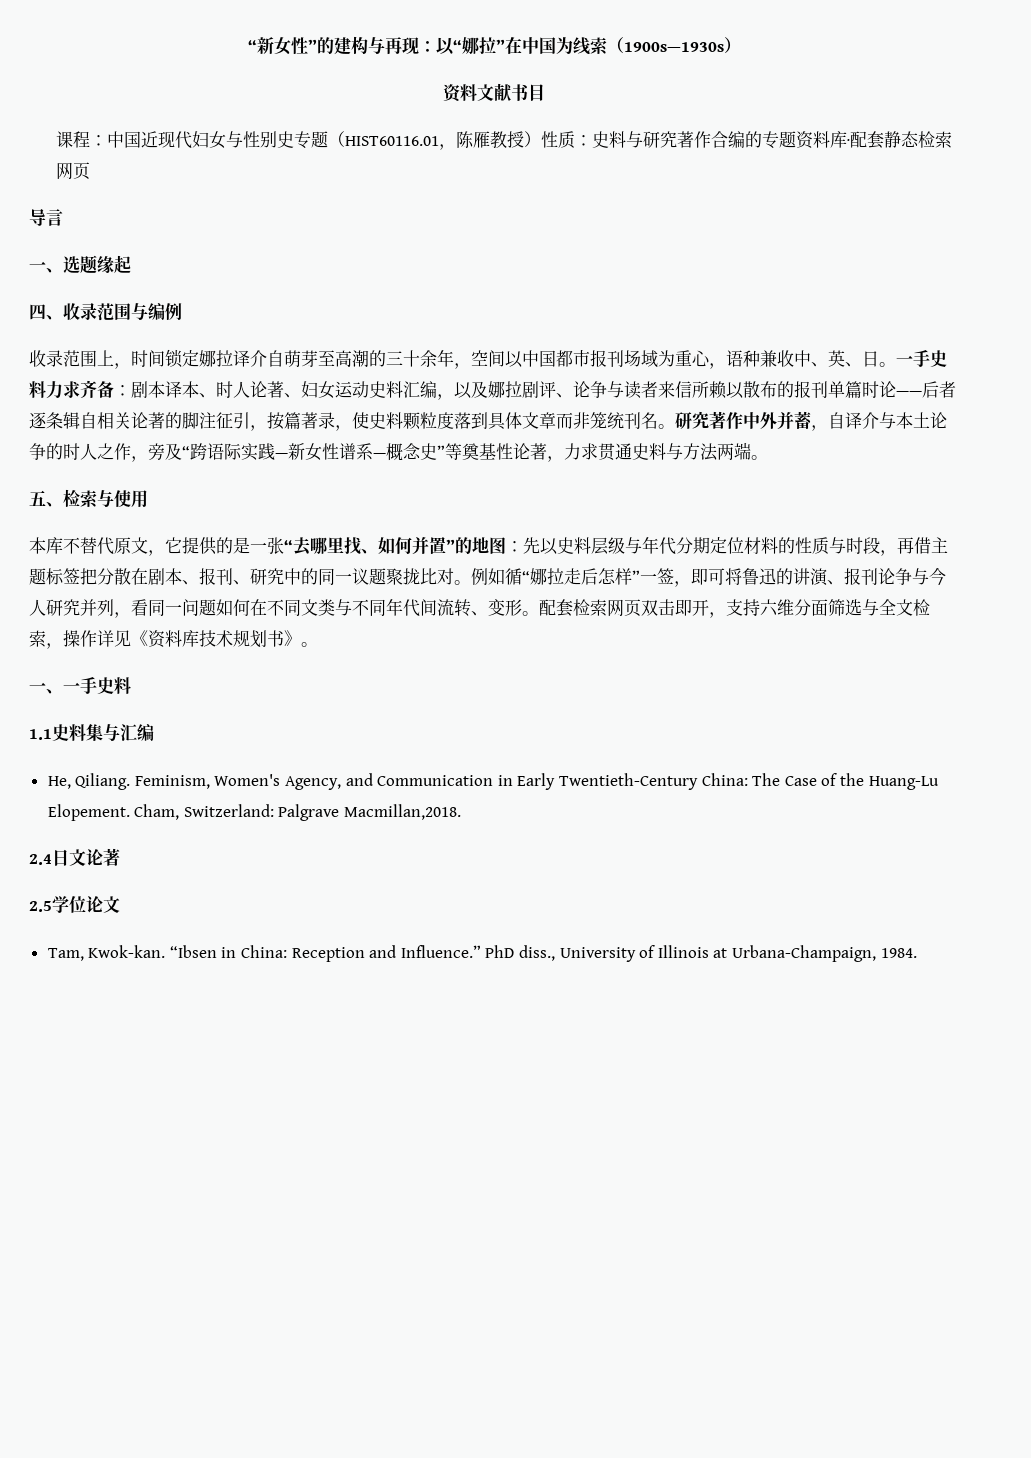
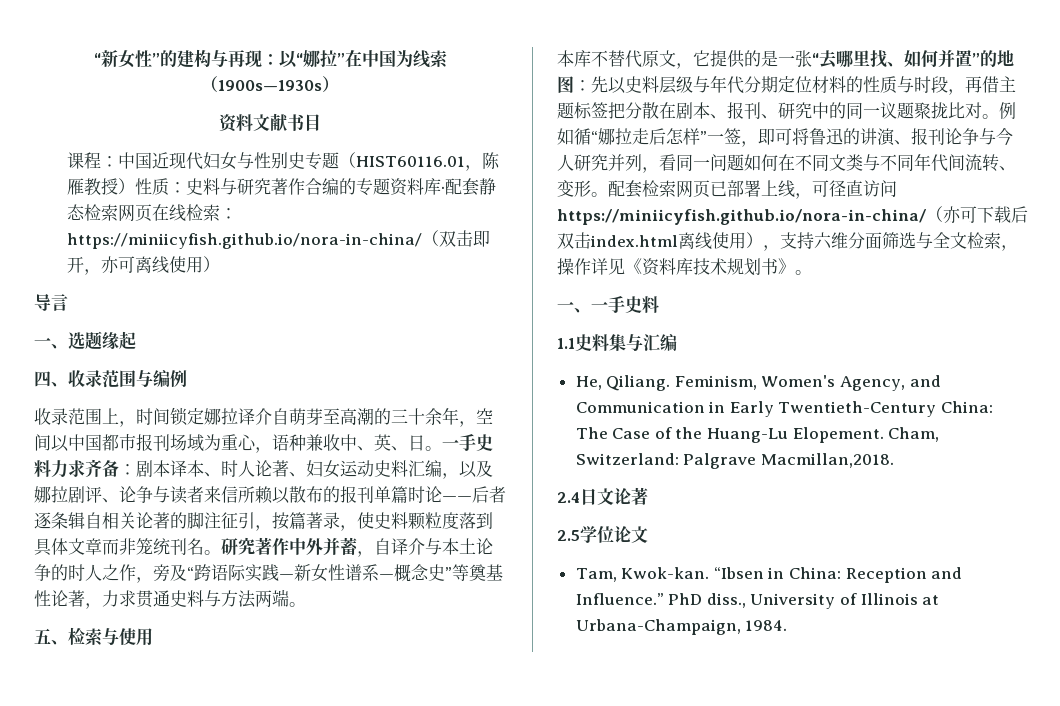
(91, 171) none -> [152,204,238,222] [67,230,491,249] [67,256,221,275] 在线检索：https://miniicyfish.github.io/nora-in-china/（双击即开，亦可离线使用）
[641,599,709,616] 双击即开 -> [710,180,897,199] [557,206,1028,225] [557,232,763,250] 已部署上线，可径直访问https://miniicyfish.github.io/nora-in-china/（亦可下载后双击index.html离线使用）

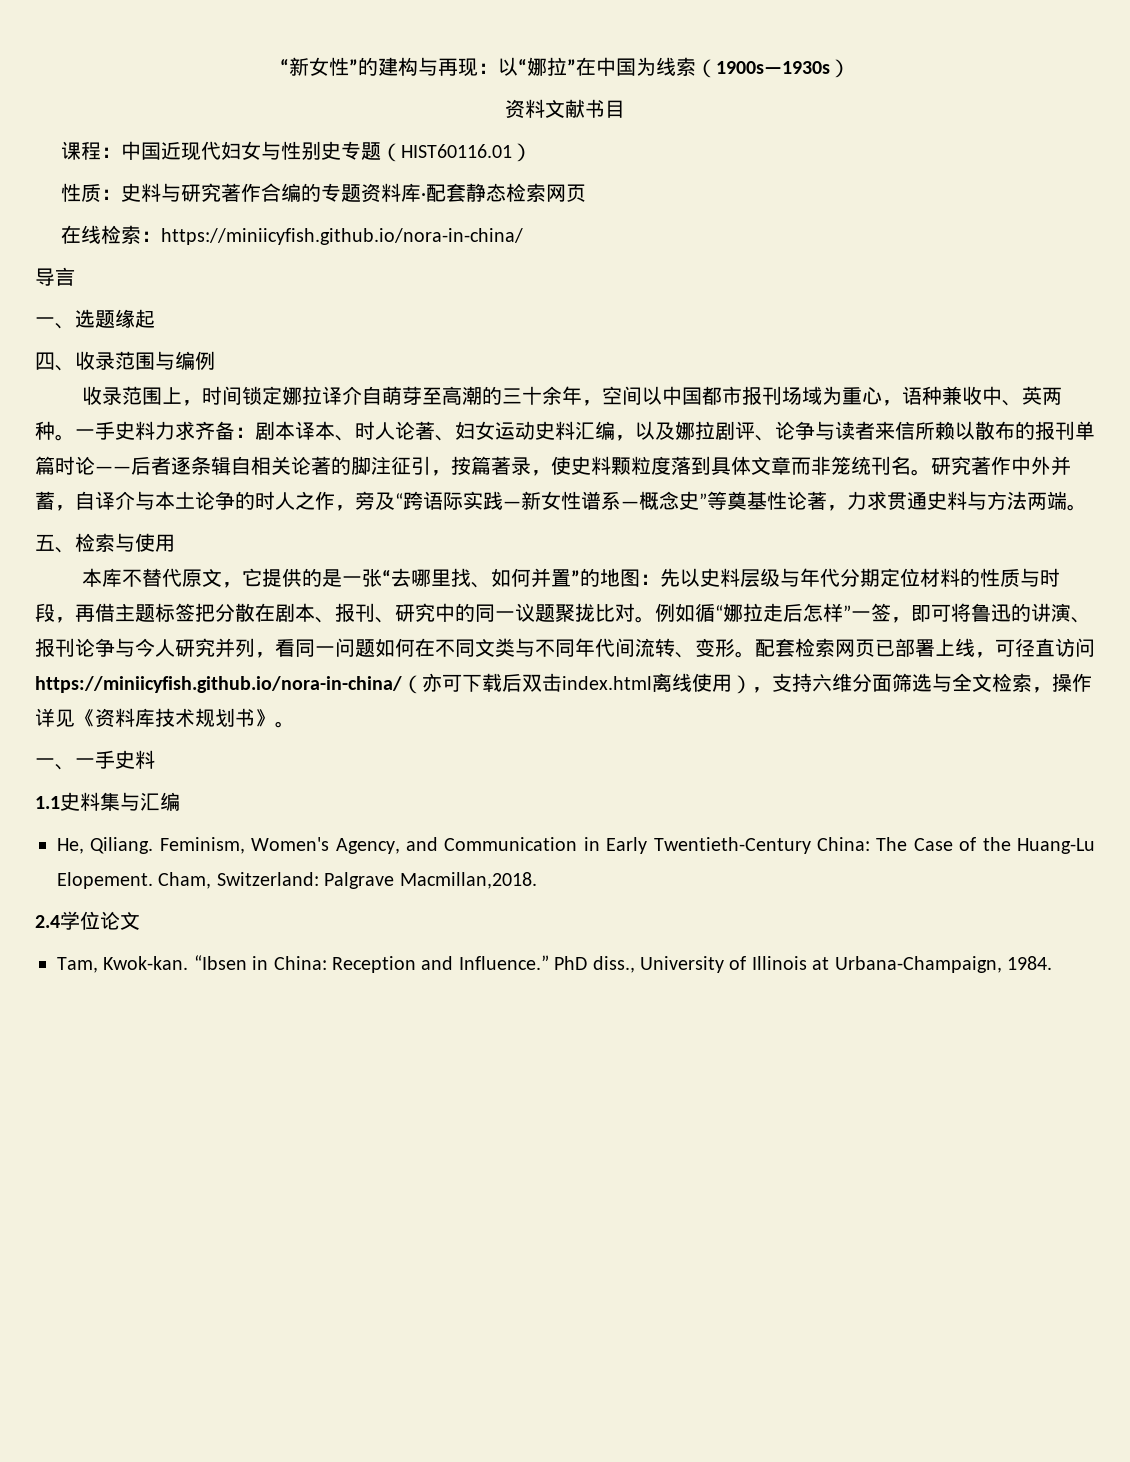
[465,152,501,171] [67,178,136,196] ，陈雁教授） -> [512,143,533,162] ） //
(153, 213) none -> (587, 193) //
[422,230,491,247] [67,256,221,275] （双击即开，亦可离线使用） -> (524, 236) none
[391,435,425,451] 、日 -> [1041,387,1062,405] [35,421,55,440] 两种
[580,487,648,505] [557,530,580,541] 日文论著 // 2.5 -> (60, 921) none

